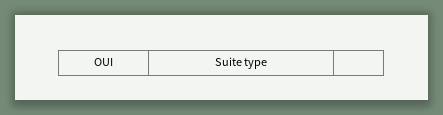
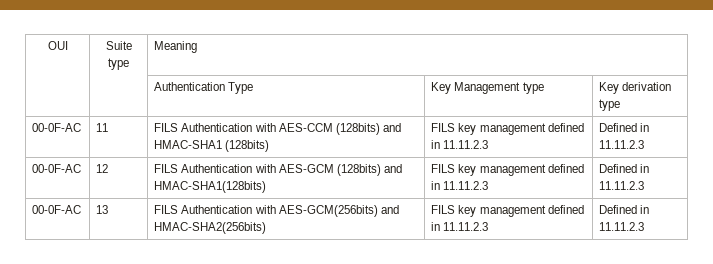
(268, 63) none -> [154,41,198,53] [154,82,254,94] [431,82,544,94] [599,82,672,94] [599,99,621,111] [32,123,82,132] [96,123,109,132] [154,123,401,135] [154,140,270,152] [431,123,584,135] [431,140,489,149] [599,123,650,132] [599,140,645,149] [32,164,82,173] [96,164,109,173] [154,164,402,176] [154,181,267,193] [431,164,584,176] [431,181,489,190] [599,164,650,173] [599,181,645,190] [32,205,82,214] [96,205,109,214] [154,205,399,217] [154,222,267,234] [431,205,584,217] [431,222,489,231] [599,205,650,214] [599,222,645,231] Meaning // | | Authentication Type | Key Management type | Key derivation type // 00-0F-AC | 11 | FILS Authentication with AES-CCM (128bits) and HMAC-SHA1 (128bits) | FILS key management defined in 11.11.2.3 | Defined in 11.11.2.3 // 00-0F-AC | 12 | FILS Authentication with AES-GCM (128bits) and HMAC-SHA1(128bits) | FILS key management defined in 11.11.2.3 | Defined in 11.11.2.3 // 00-0F-AC | 13 | FILS Authentication with AES-GCM(256bits) and HMAC-SHA2(256bits) | FILS key management defined in 11.11.2.3 | Defined in 11.11.2.3

